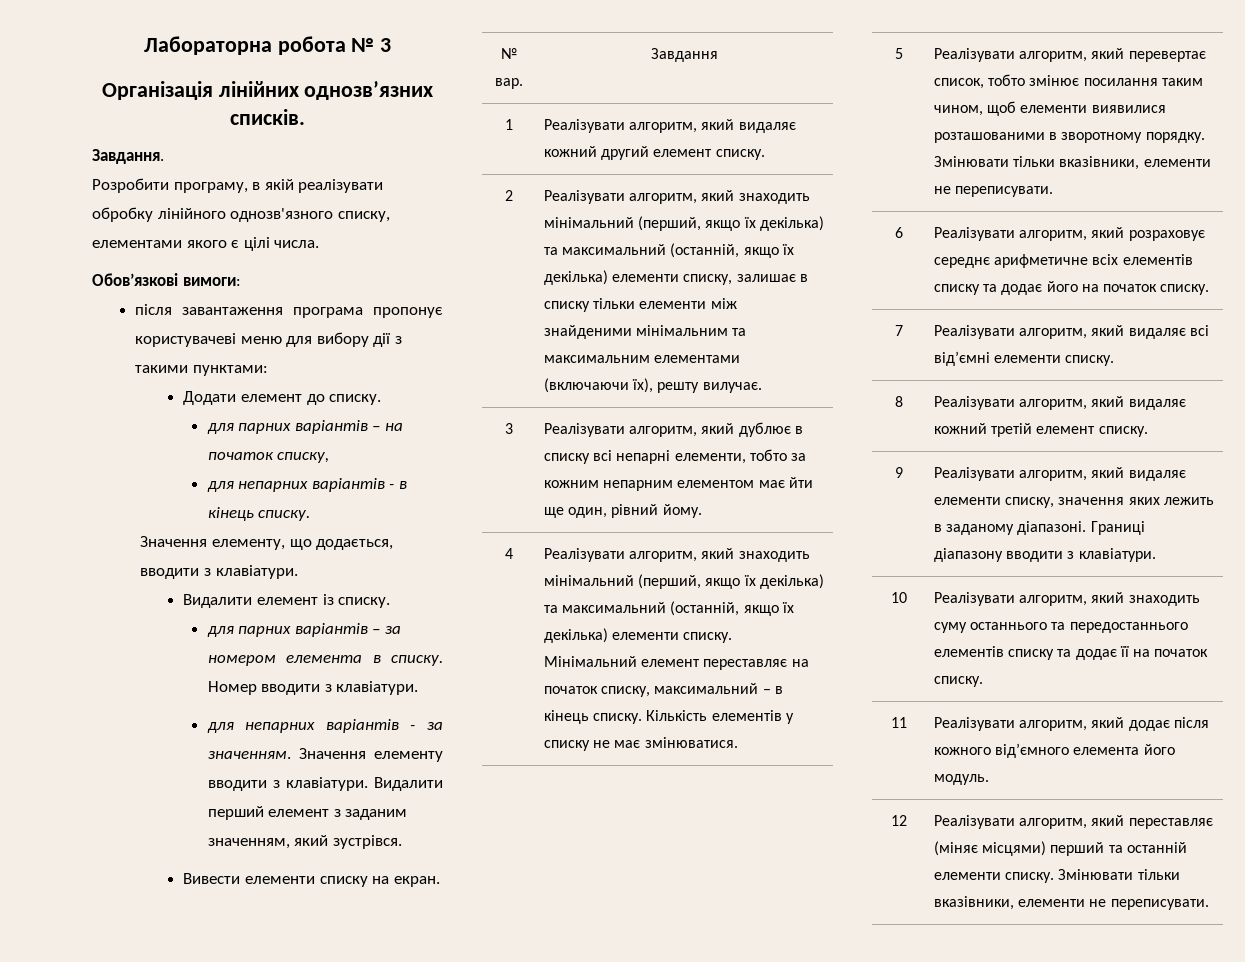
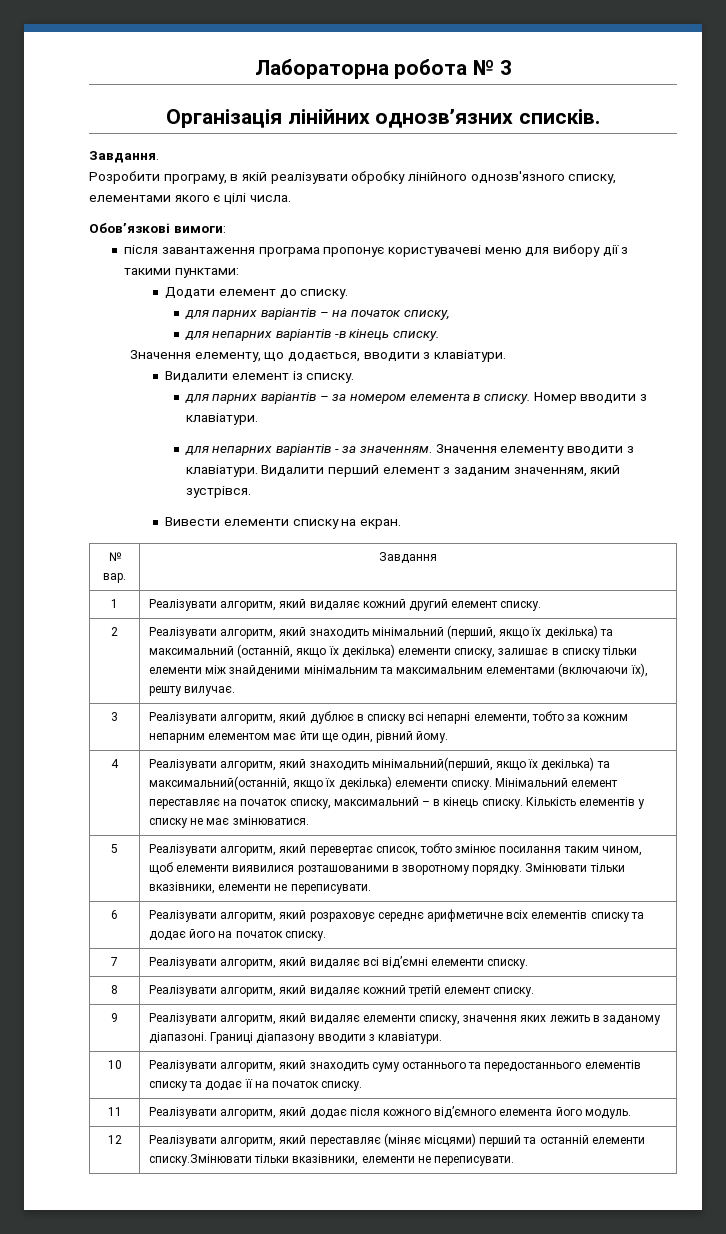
[389,481,407,489] - в -> [334,331,346,338] -в
[544,574,824,589] [544,601,740,616] мінімальний (перший, якщо їх декілька) та максимальний (останній, -> [371,757,610,771] [148,776,290,790] мінімальний(перший, якщо їх декілька) та максимальний(останній,
[1005,869,1134,883] списку. Змінювати -> [148,1154,252,1166] списку.Змінювати

